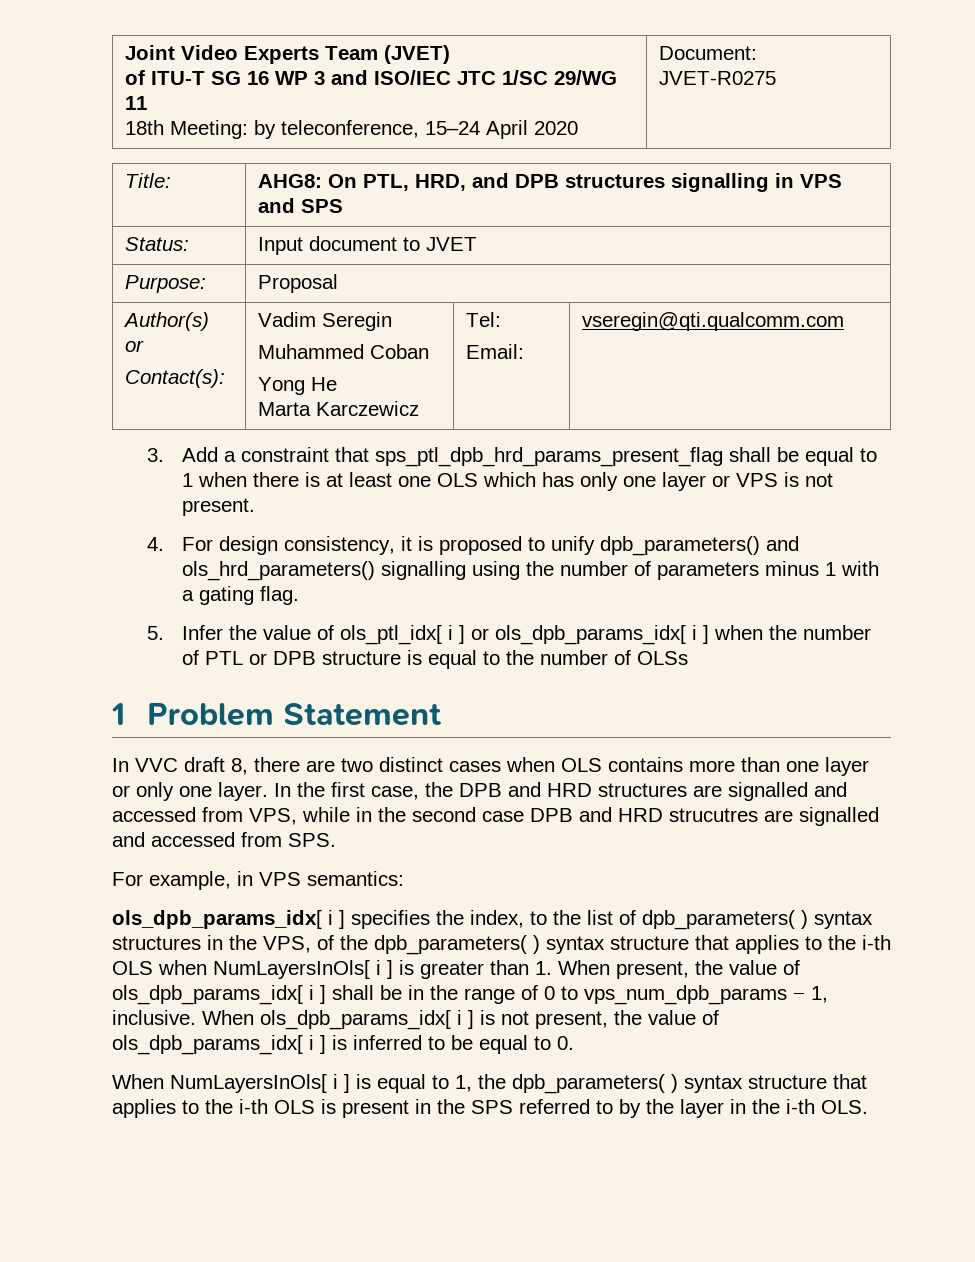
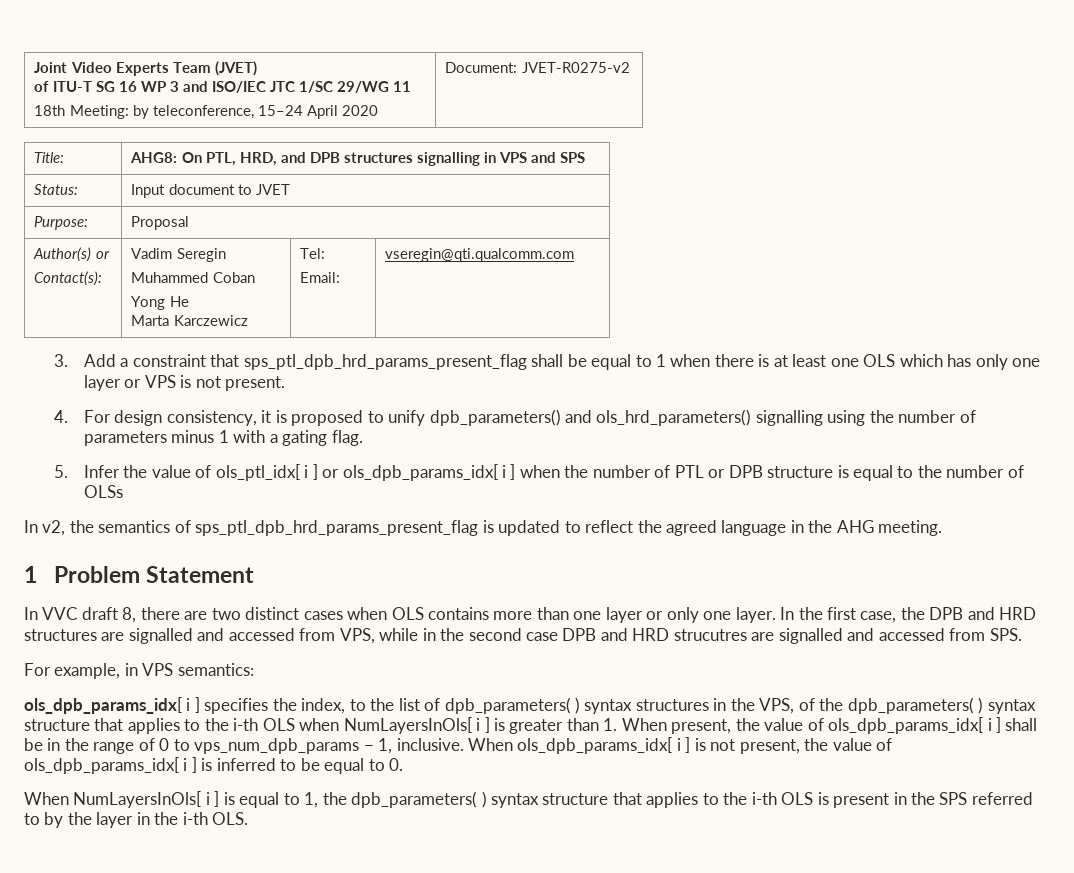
[659,71,777,85] JVET-R0275 -> [521,62,630,73] JVET-R0275-v2
(689, 658) none -> [24,520,943,536] // In v2, the semantics of sps_ptl_dpb_hrd_params_present_flag is updated to reflect the agreed language in the AHG meeting.

